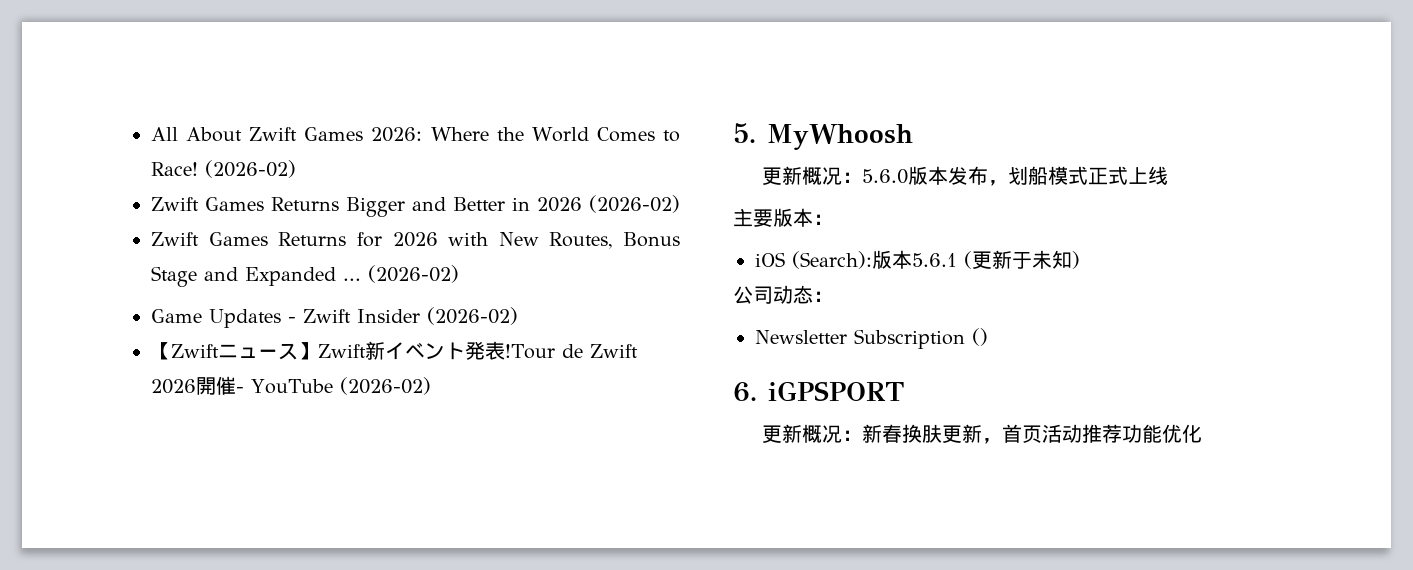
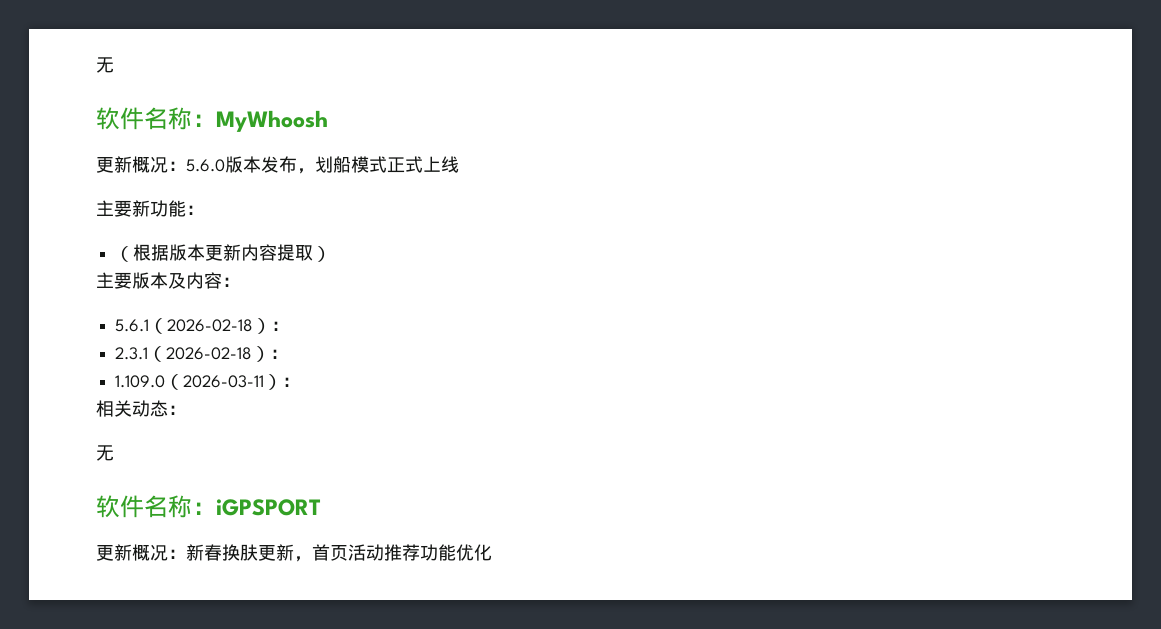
[151,127,680,142] [151,160,296,178] [151,195,680,217] [151,232,680,249] [151,265,459,287] [151,307,518,328] [151,341,638,360] [151,376,431,395] [733,123,756,143] All About Zwift Games 2026: Where the World Comes to Race! (2026-02) // Zwift Games Returns Bigger and Better in 2026 (2026-02) // Zwift Games Returns for 2026 with New Routes, Bonus Stage and Expanded ... (2026-02) // Game Updates - Zwift Insider (2026-02) // 【Zwiftニュース】Zwift新イベント発表!Tour de Zwift 2026開催- YouTube (2026-02) // 5. -> [96,57,114,73] [96,107,216,130] 无 // 软件名称：
[773,208,833,227] [755,250,1080,269] [733,285,833,304] [755,328,988,349] [733,382,757,402] 版本： // iOS (Search):版本5.6.1 (更新于未知) // 公司动态： // Newsletter Subscription () // 6. -> [132,200,204,217] [115,244,332,262] [96,272,240,289] [115,318,290,334] [115,346,289,362] [115,374,301,390] [96,400,186,417] [96,445,114,461] [96,495,216,518] 新功能： // （根据版本更新内容提取） // 主要版本及内容： // 5.6.1（2026-02-18）： // 2.3.1（2026-02-18）： // 1.109.0（2026-03-11）： // 相关动态： // 无 // 软件名称：

